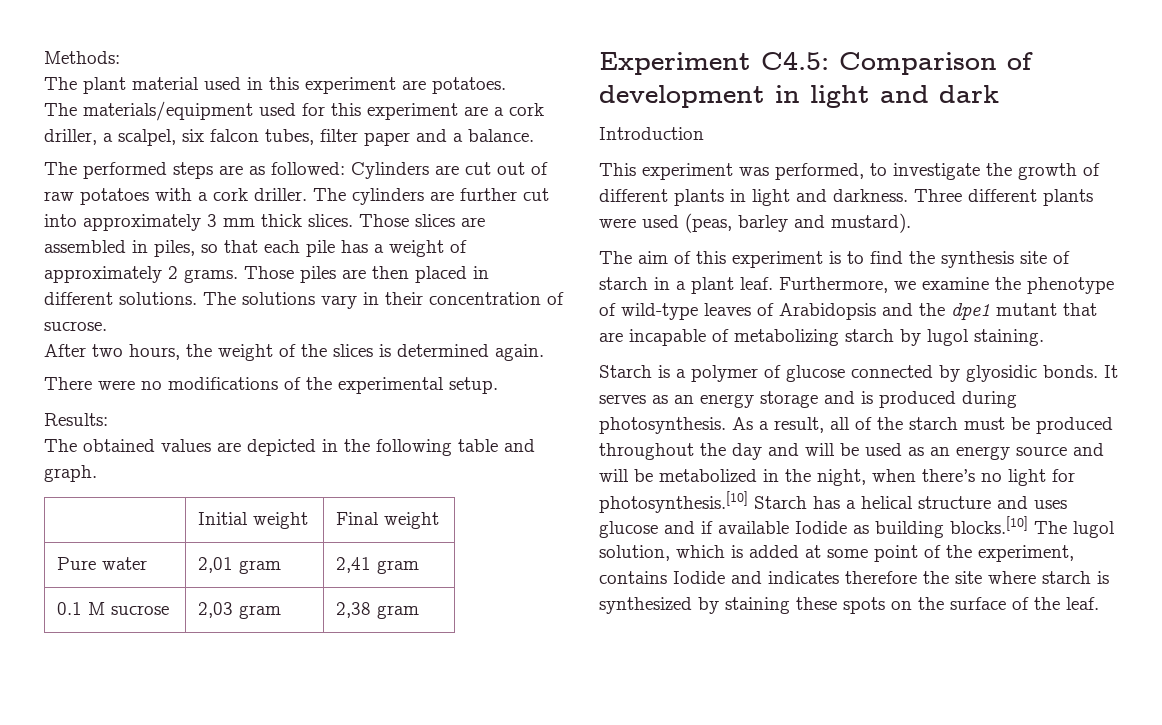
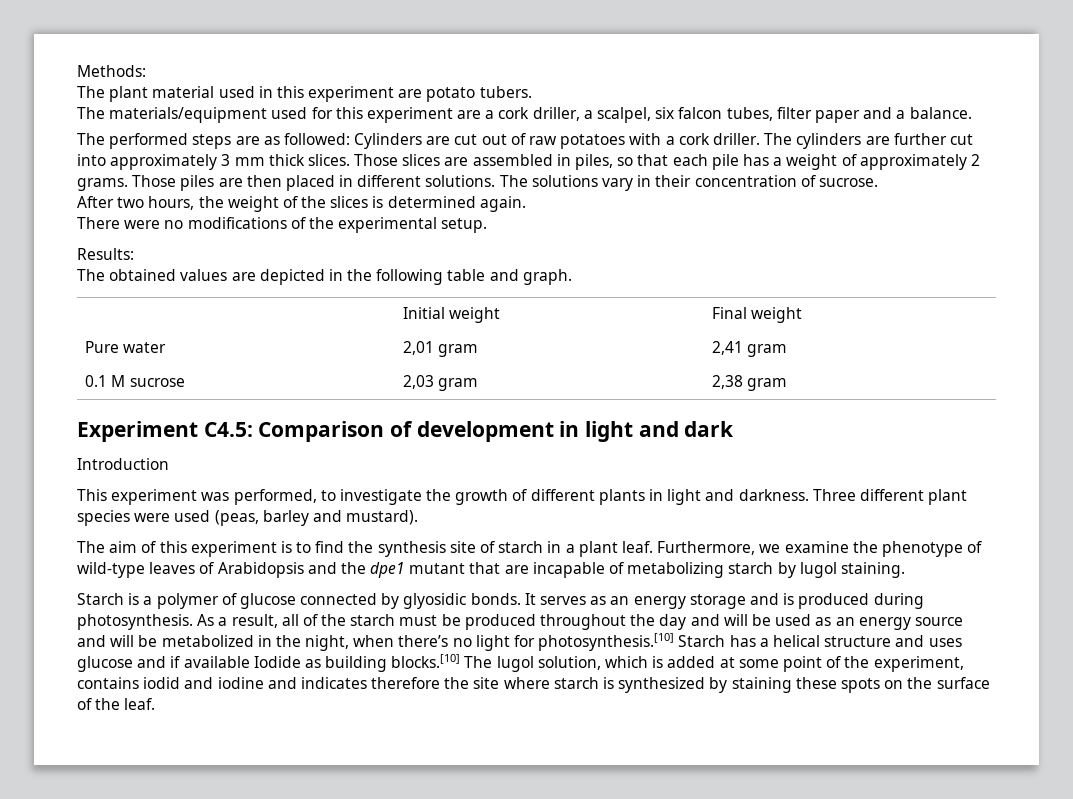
[432,77,506,94] potatoes. -> [426,86,532,102] potato tubers.
[1043,189,1093,206] plants -> [928,489,968,505] [77,510,130,526] plant species
[673,571,725,584] Iodide -> [143,677,264,689] iodid and iodine

